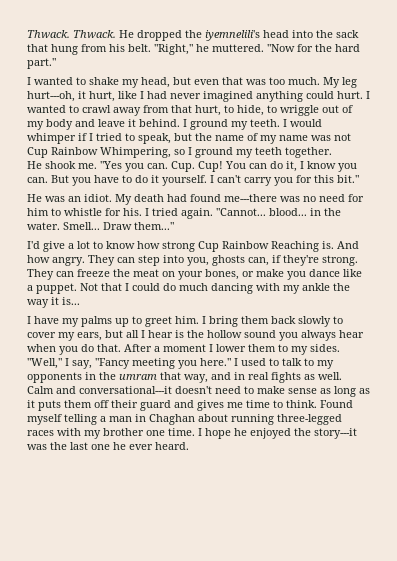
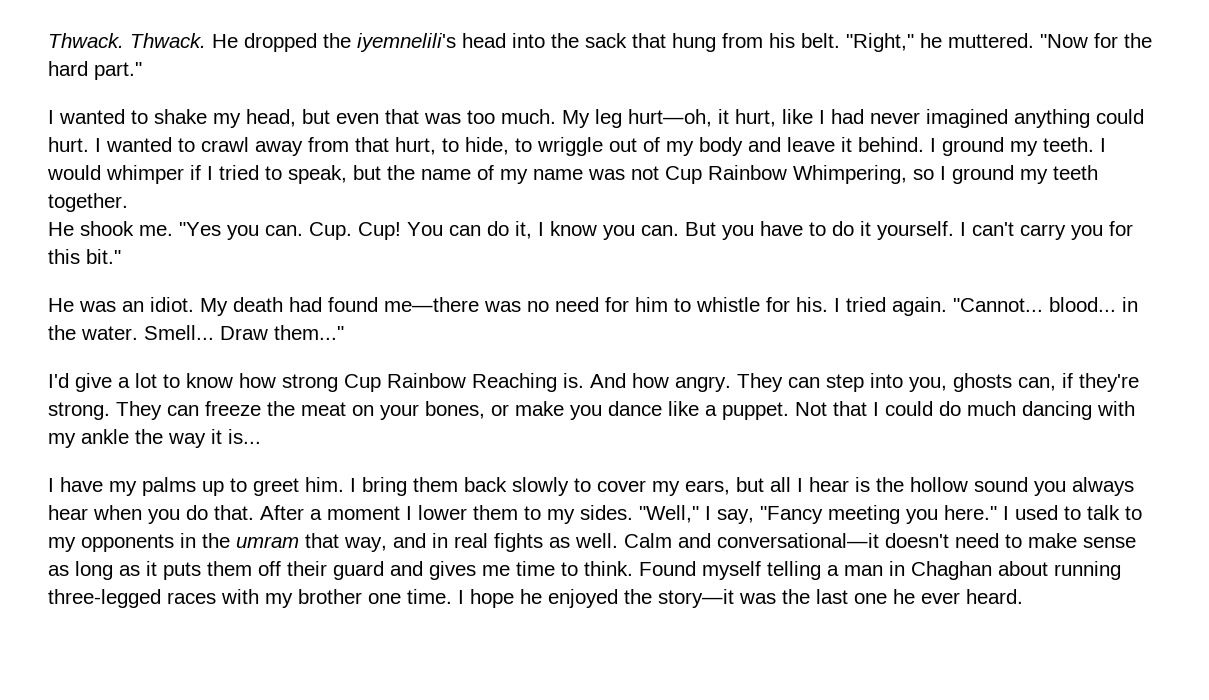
[27,91,75,102] hurt---oh, -> [628,109,712,127] hurt—oh,
[224,194,277,202] me---there -> [384,297,479,312] me—there
[79,386,172,394] conversational---it -> [717,533,879,548] conversational—it
[314,428,357,439] story---it -> [658,589,734,608] story—it

